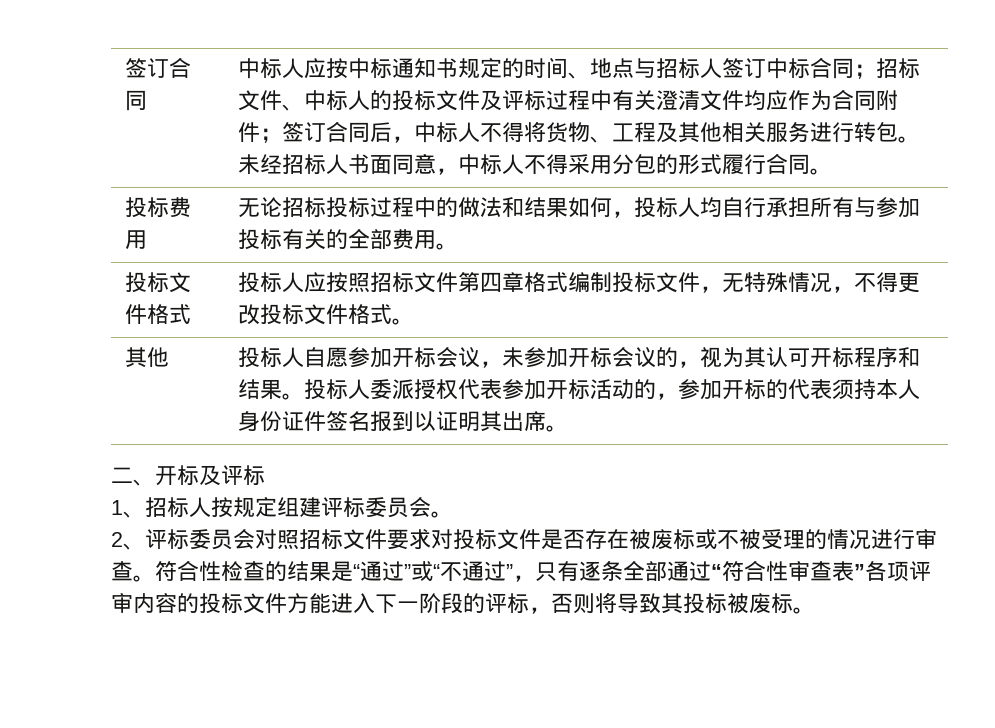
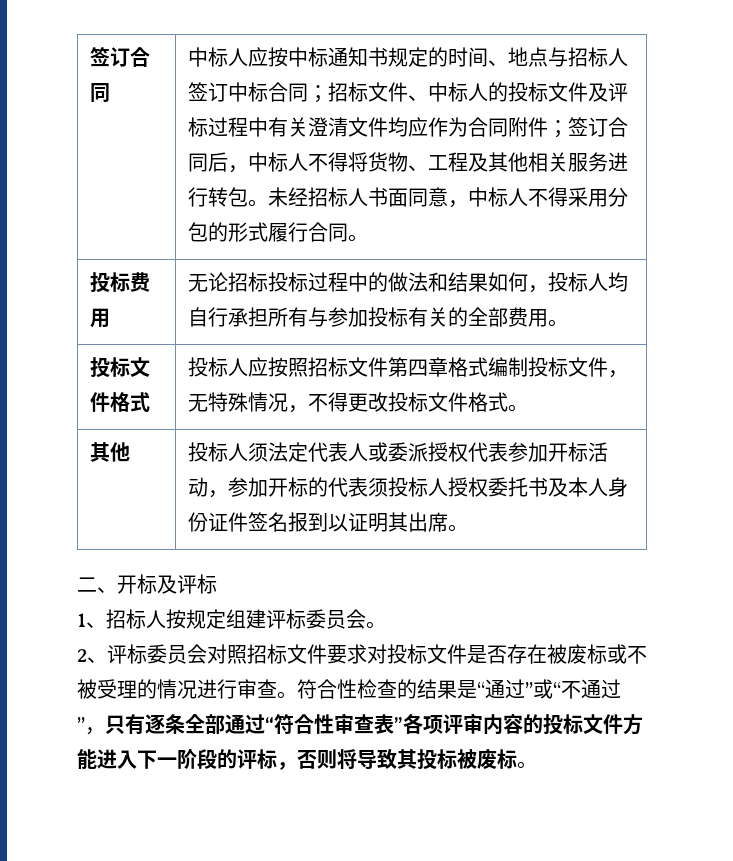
[303,347,920,368] [237,379,370,400] 自愿参加开标会议，未参加开标会议的，视为其认可开标程序和结果。投标人 -> [247,442,388,462] 须法定代表人或
[633,379,656,399] 的 -> (208, 487) none
[853,379,876,399] 持 -> [387,477,568,497] 投标人授权委托书及

